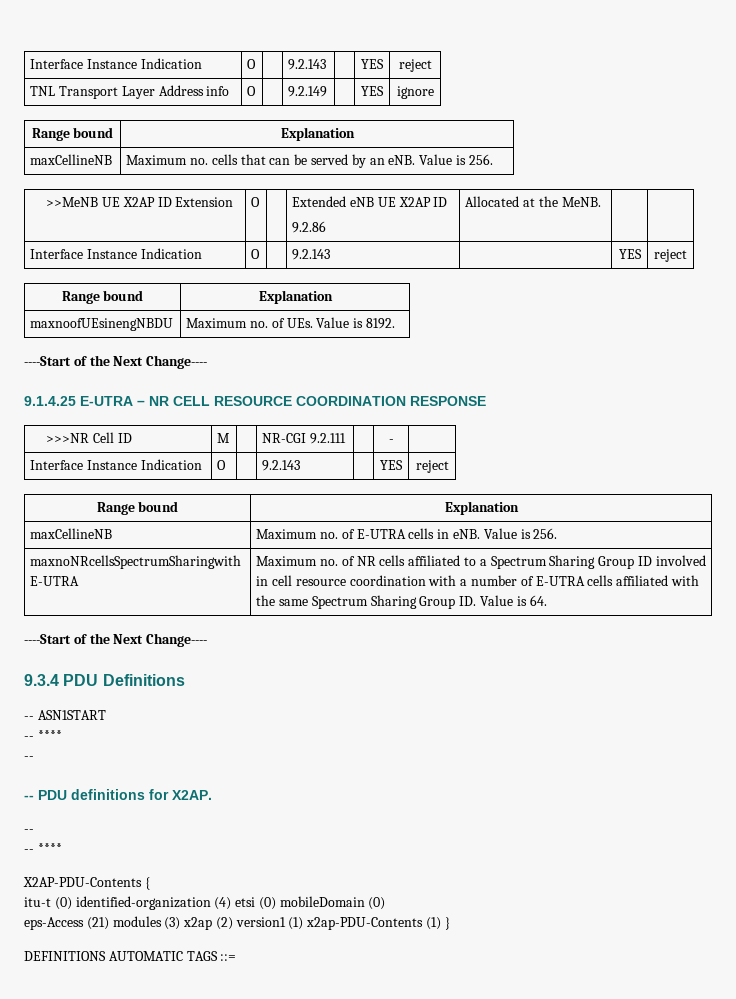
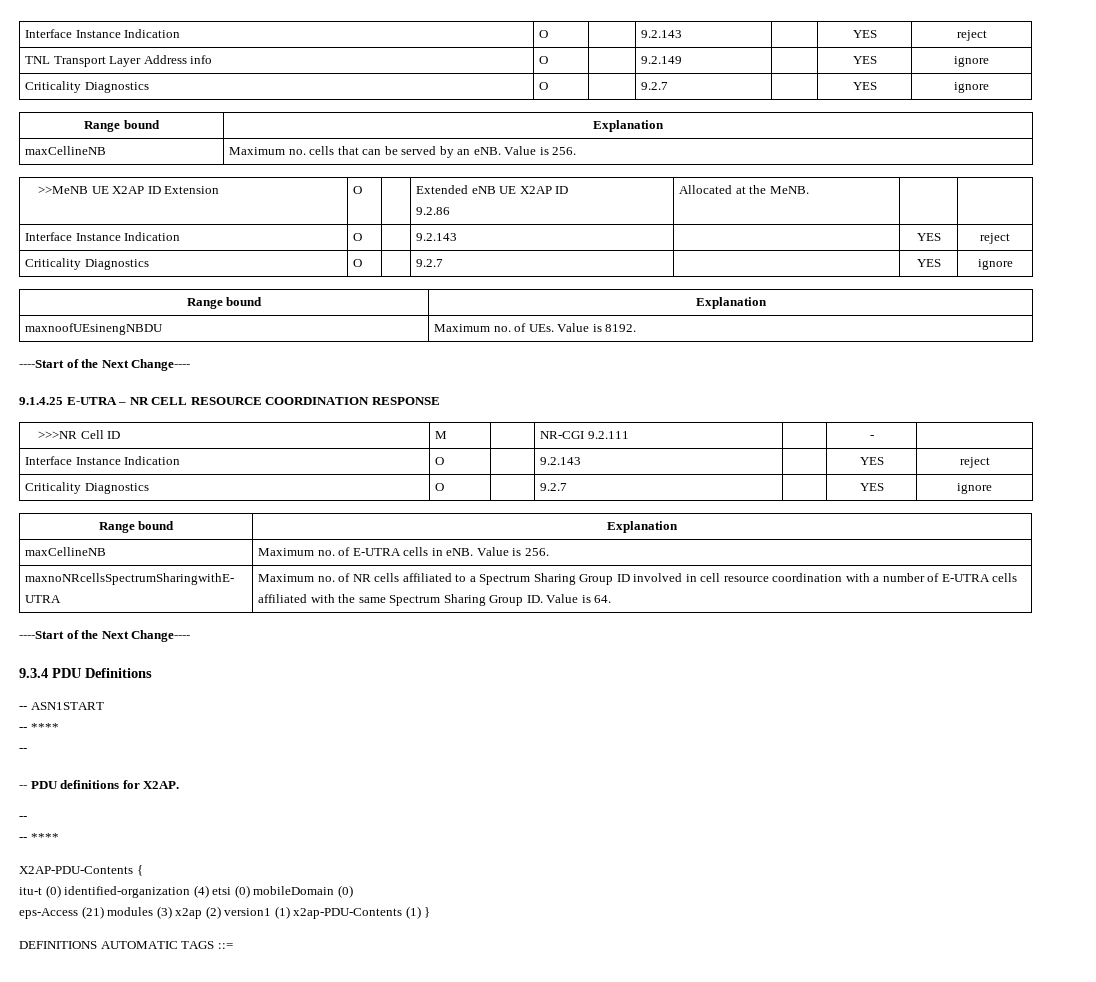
(434, 92) none -> [24,81,149,93] [538,82,548,90] [640,82,668,90] [852,82,877,90] [954,82,989,93] // Criticality Diagnostics | O | | 9.2.7 | | YES | ignore
(687, 255) none -> [24,258,149,270] [352,259,362,267] [415,259,443,267] [916,259,941,267] [977,259,1013,270] // Criticality Diagnostics | O | | 9.2.7 | | YES | ignore
(449, 466) none -> [24,482,149,494] [434,483,444,491] [539,483,567,491] [859,483,884,491] [957,483,992,494] // Criticality Diagnostics | O | | 9.2.7 | | YES | ignore

